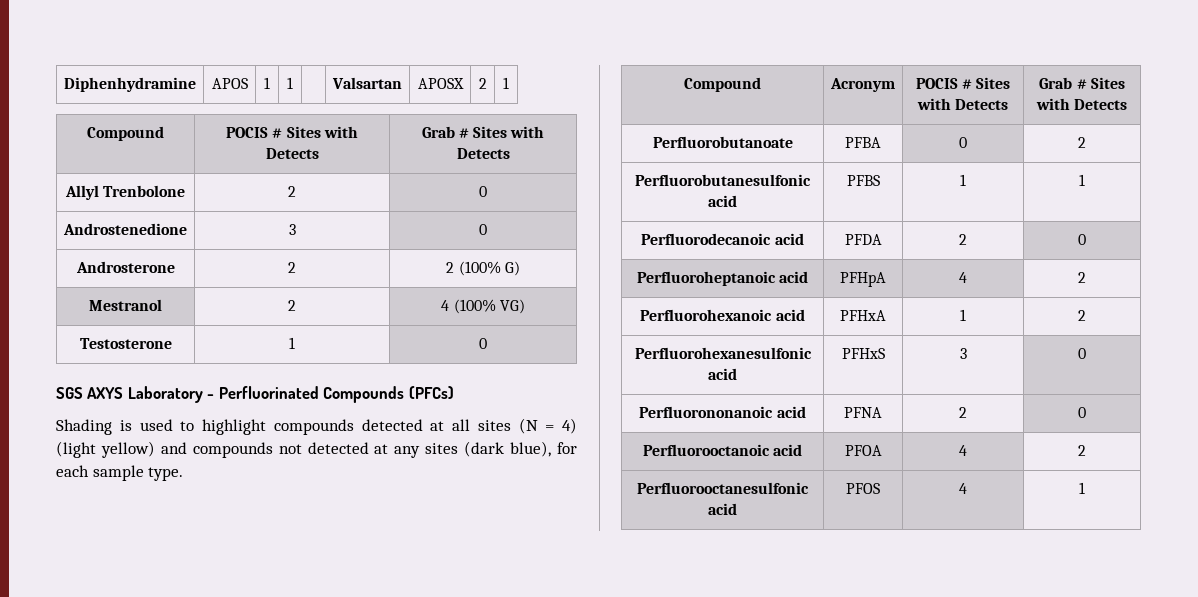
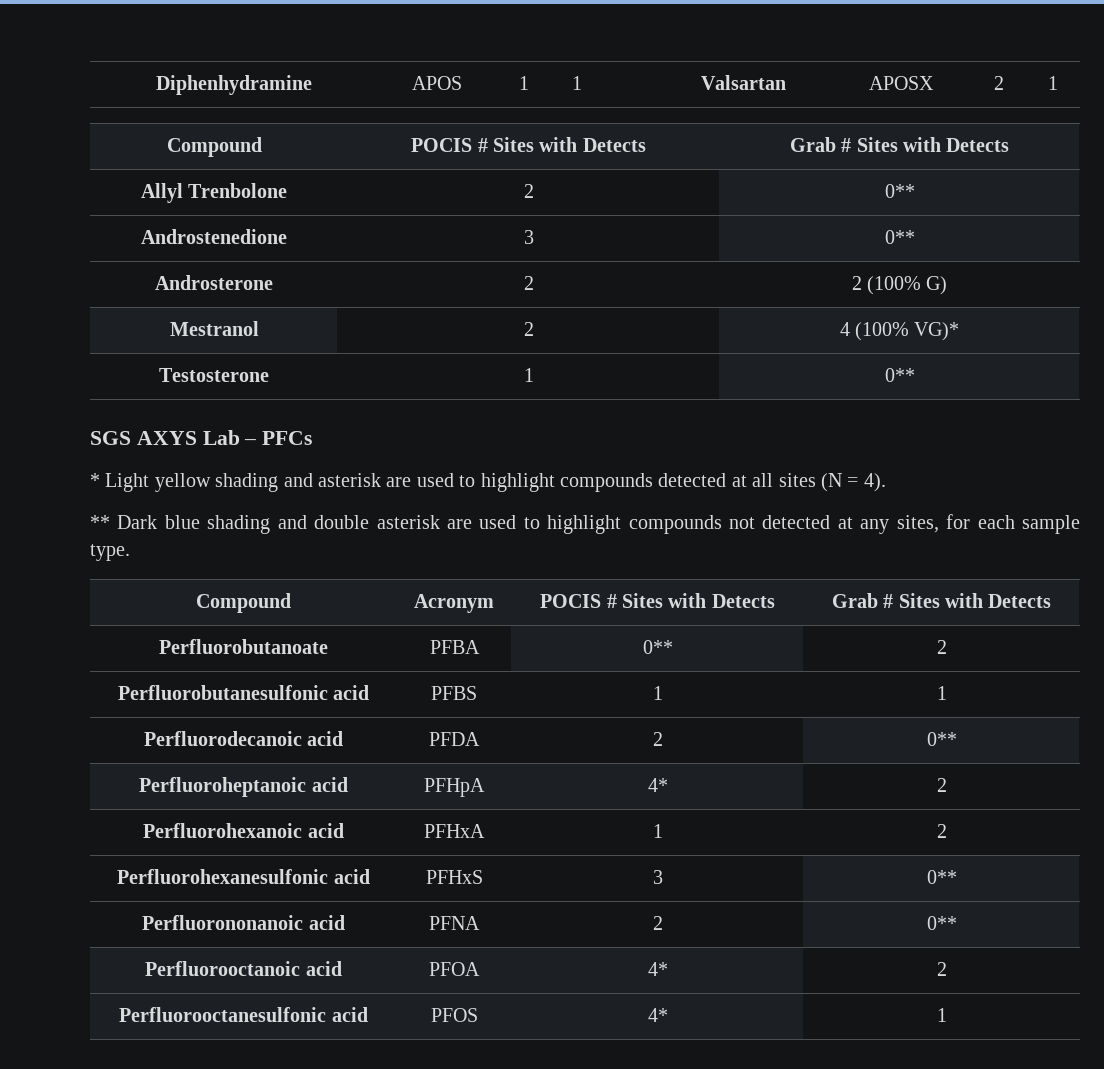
[479,186,487,197] 0 -> [884,184,915,198] 0**
[479,224,487,235] 0 -> [884,230,915,244] 0**
[499,299,525,314] VG) -> [914,322,960,341] VG)*
[479,338,487,349] 0 -> [884,368,915,382] 0**
[127,386,454,403] [56,419,132,435] Laboratory - Perfluorinated Compounds (PFCs) // Shading is -> [202,430,313,445] [90,473,412,492] Lab – PFCs // * Light yellow shading and asterisk are
[562,418,577,434] [56,441,187,458] 4) (light yellow) and -> [863,473,886,492] [90,515,622,534] 4). // ** Dark blue shading and double asterisk are used to highlight
[425,441,552,457] sites (dark blue), -> [896,515,939,533] sites,
[959,137,967,148] 0 -> [642,640,673,654] 0**
[1078,234,1086,245] 0 -> [926,732,957,746] 0**
[959,272,967,283] 4 -> [647,778,668,792] 4*
[1078,348,1086,359] 0 -> [926,870,957,884] 0**
[1078,407,1086,418] 0 -> [926,916,957,930] 0**
[959,445,967,456] 4 -> [647,962,668,976] 4*
[959,483,967,494] 4 -> [647,1008,668,1022] 4*

